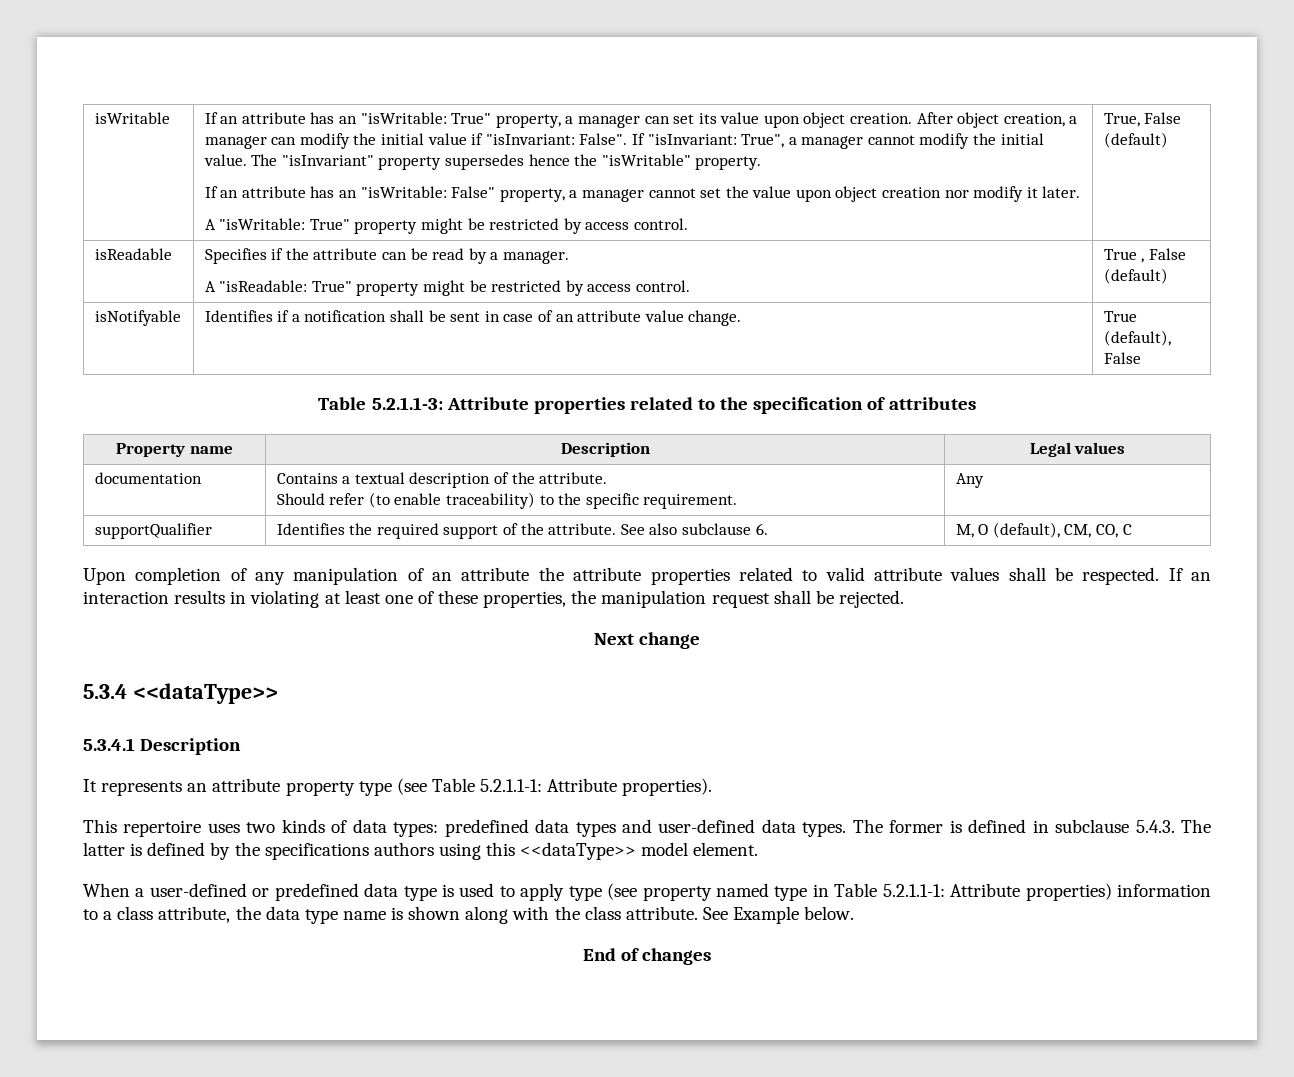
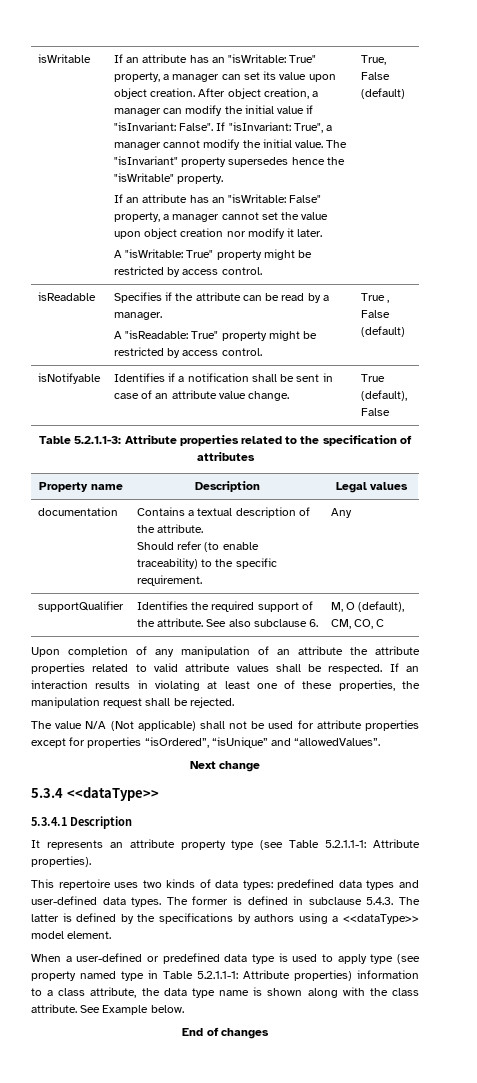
(904, 599) none -> [31,720,419,731] [31,737,381,748] // The value N/A (Not applicable) shall not be used for attribute properties except for properties “isOrdered”, “isUnique” and “allowedValues”.
(369, 851) none -> [237,914,251,924] by
[486,842,516,856] this -> [332,916,339,922] a

